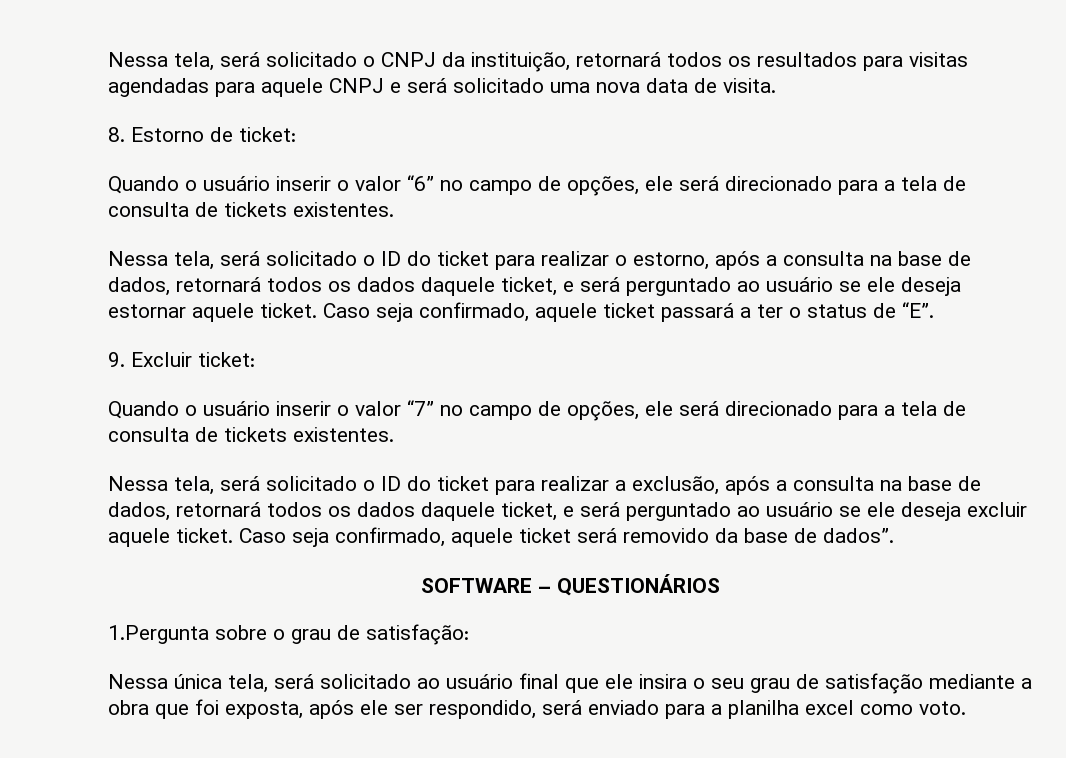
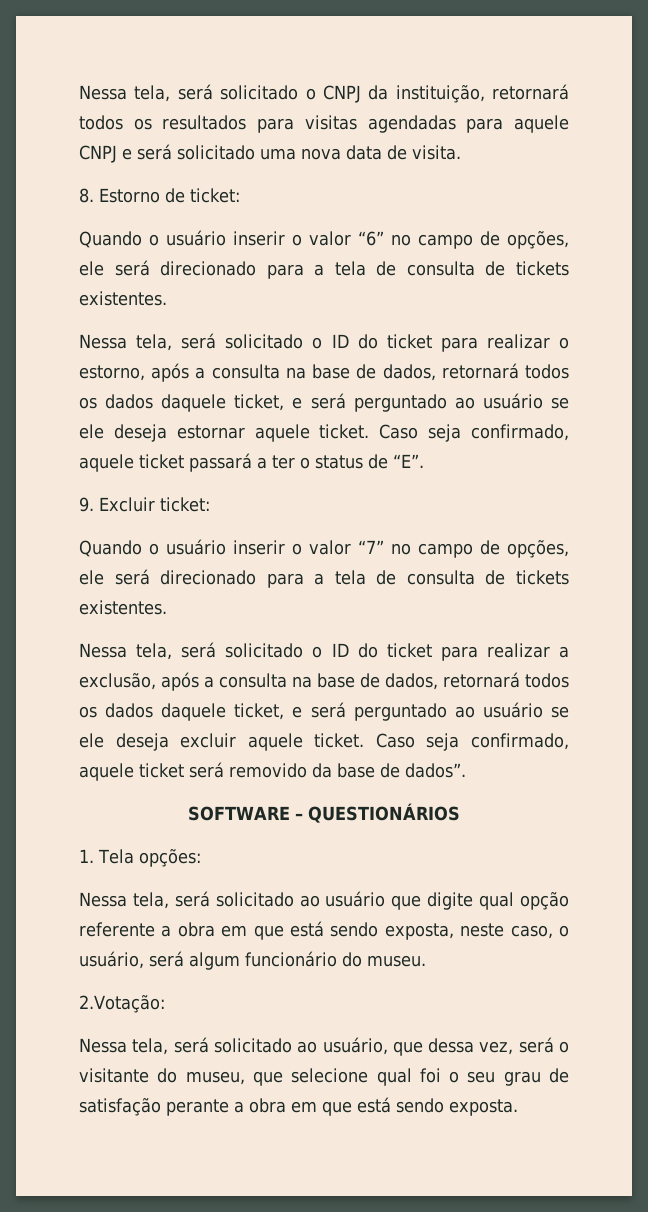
[108,624,469,645] [108,674,222,689] 1.Pergunta sobre o grau de satisfação: // Nessa única -> [79,849,201,867] [79,892,127,907] 1. Tela opções: // Nessa
[519,673,687,693] final que ele insira -> [391,892,570,910] [79,921,569,940] [79,951,426,970] [79,995,165,1013] [79,1037,569,1056] [79,1068,441,1086] que digite qual opção referente a obra em que está sendo exposta, neste caso, o usuário, será algum funcionário do museu. // 2.Votação: // Nessa tela, será solicitado ao usuário, que dessa vez, será o visitante do museu, que selecione qual foi
[929,674,1032,689] [108,699,966,719] mediante a obra que foi exposta, após ele ser respondido, será enviado para a planilha excel como voto. -> [166,1097,518,1116] perante a obra em que está sendo exposta.

